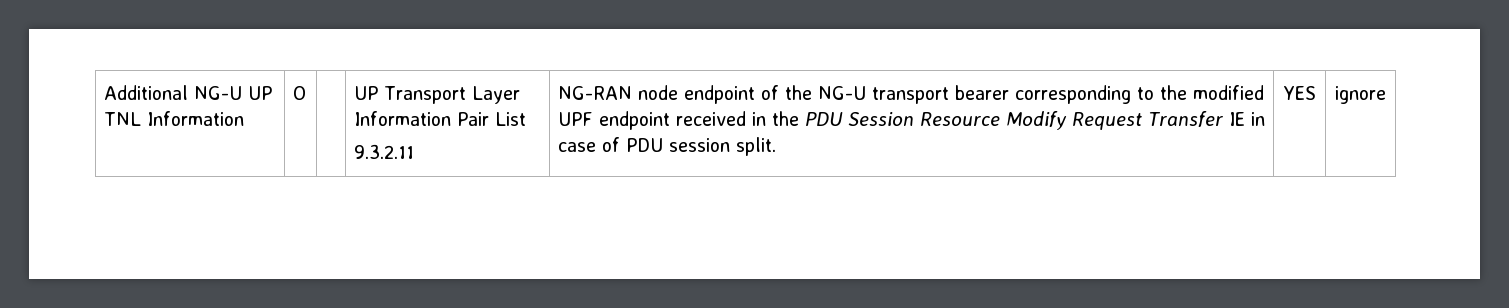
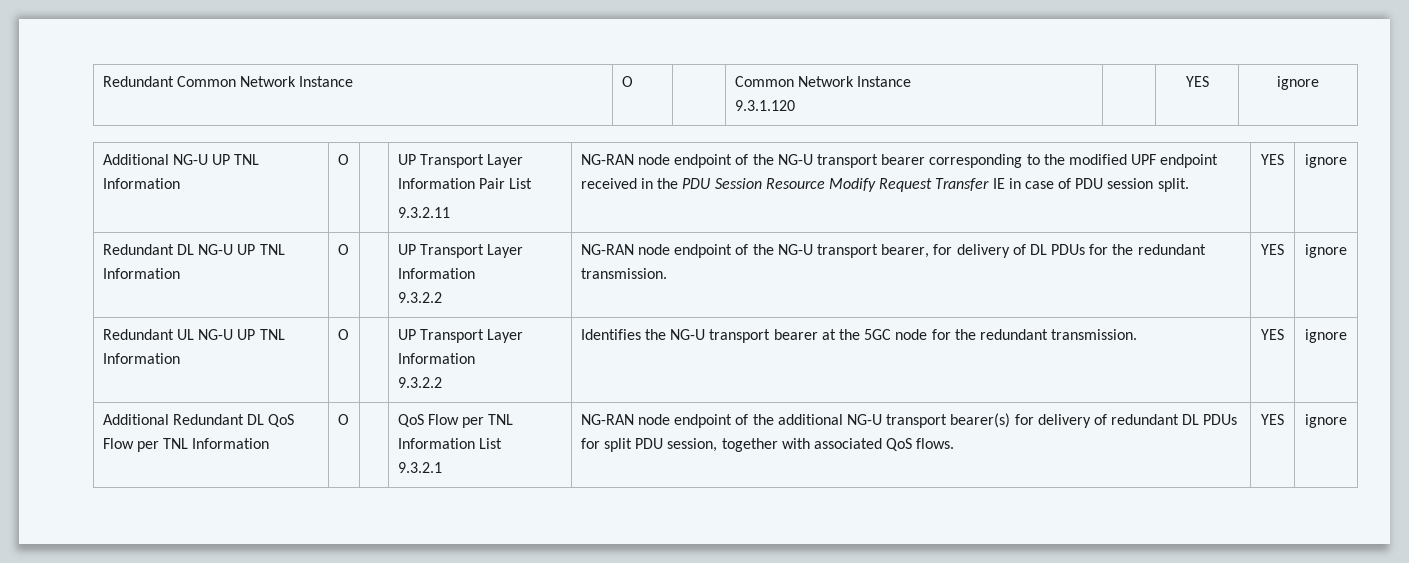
(103, 92) none -> [102,76,354,87] [621,76,633,87] [734,76,912,87] [734,100,795,111] [1185,76,1209,87] [1277,76,1319,90] Redundant Common Network Instance | O | | Common Network Instance // 9.3.1.120 | | YES | ignore //
(1386, 95) none -> [102,244,285,255] [102,268,180,279] [337,244,349,255] [397,244,524,258] [397,268,475,279] [397,292,442,303] [580,244,1206,258] [580,268,667,279] [1261,244,1284,255] [1305,244,1347,258] [102,329,285,340] [102,353,180,364] [337,329,349,340] [397,329,524,343] [397,353,475,364] [397,377,442,388] [580,329,1138,343] [1261,329,1284,340] [1305,329,1347,343] [102,414,295,427] [102,438,270,452] [337,414,349,425] [397,414,514,428] [397,438,503,449] [397,462,442,473] [580,413,1238,428] [580,438,955,452] [1261,414,1284,425] [1305,414,1347,428] // Redundant DL NG-U UP TNL Information | O | | UP Transport Layer Information // 9.3.2.2 | NG-RAN node endpoint of the NG-U transport bearer, for delivery of DL PDUs for the redundant transmission. | YES | ignore // Redundant UL NG-U UP TNL Information | O | | UP Transport Layer Information // 9.3.2.2 | Identifies the NG-U transport bearer at the 5GC node for the redundant transmission. | YES | ignore // Additional Redundant DL QoS Flow per TNL Information | O | | QoS Flow per TNL Information List // 9.3.2.1 | NG-RAN node endpoint of the additional NG-U transport bearer(s) for delivery of redundant DL PDUs for split PDU session, together with associated QoS flows. | YES | ignore

